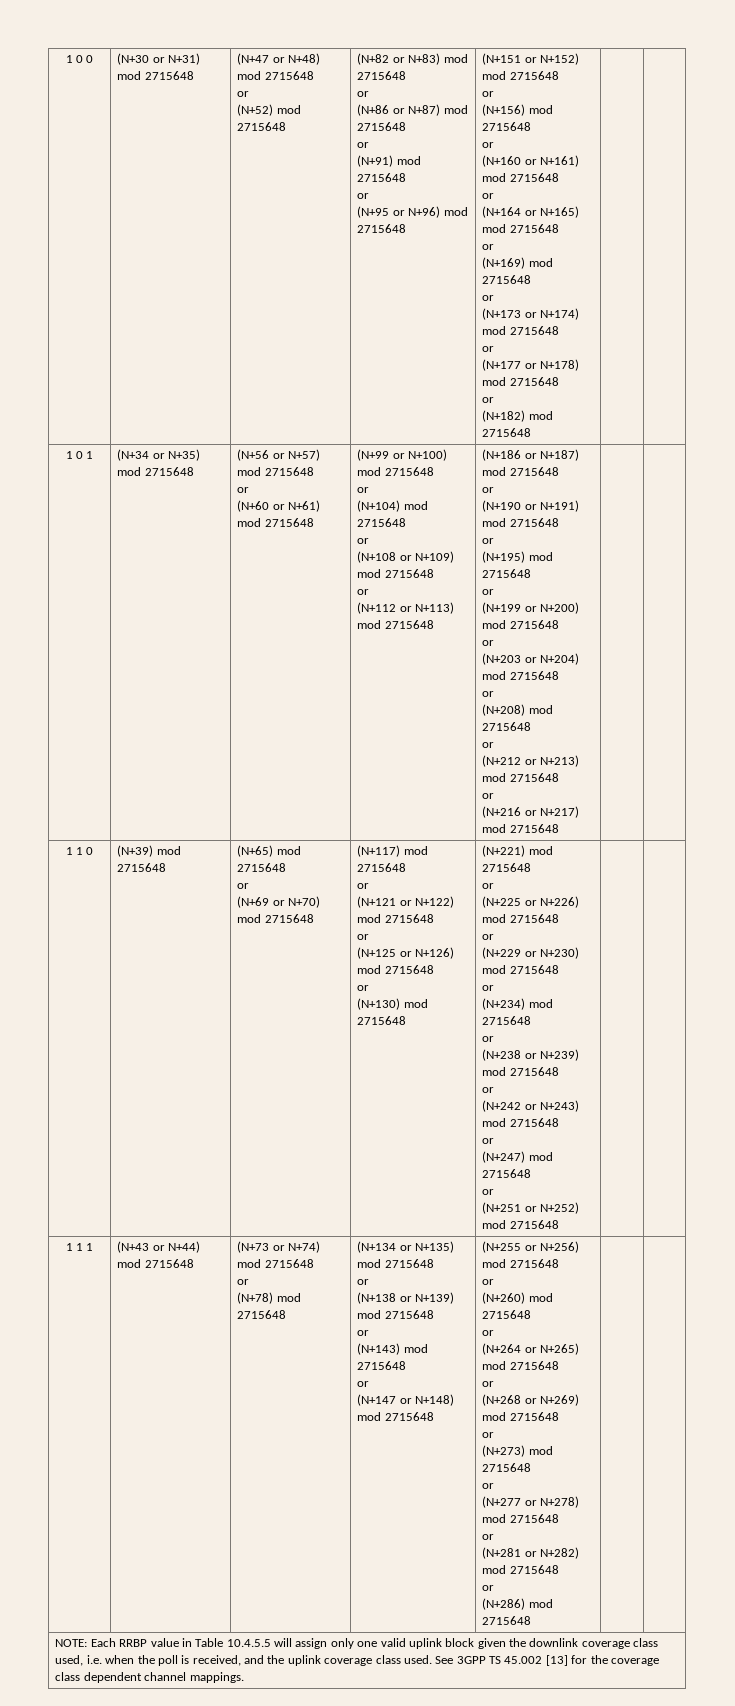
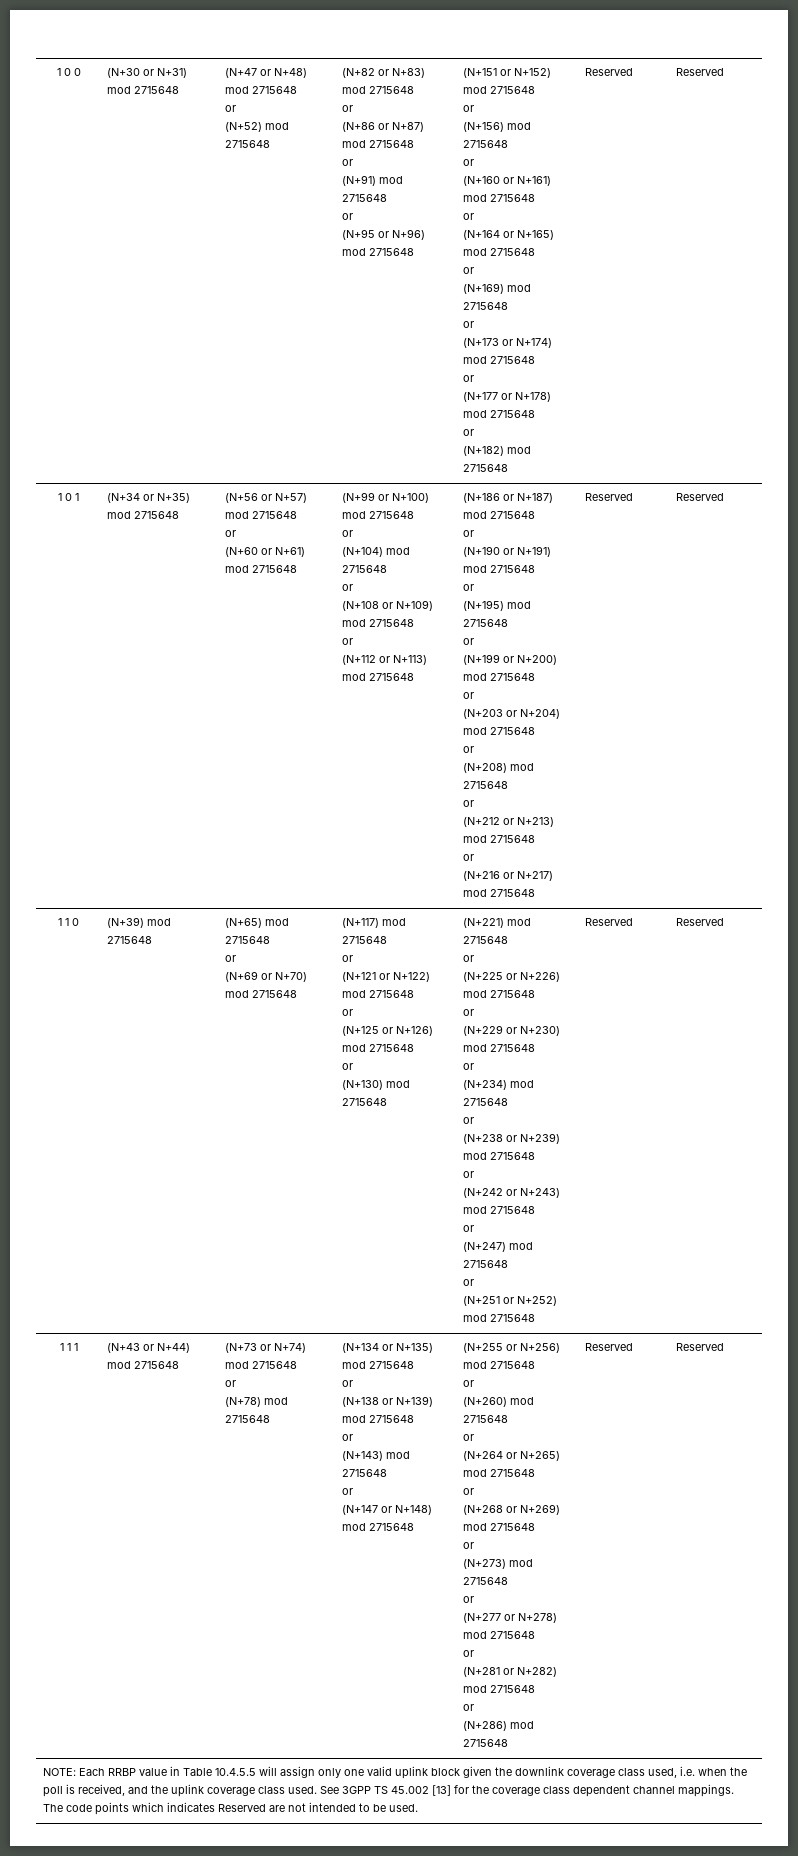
(532, 432) | -> [585,68,634,76] [676,68,725,76] Reserved | Reserved
(559, 828) | -> [585,493,634,501] [676,493,725,501] Reserved | Reserved
(559, 1224) | -> [585,918,634,926] [676,918,725,926] Reserved | Reserved
(532, 1620) | -> [585,1343,634,1351] [676,1343,725,1351] Reserved | Reserved
(244, 1677) none -> [43,1802,419,1815] The code points which indicates Reserved are not intended to be used.

